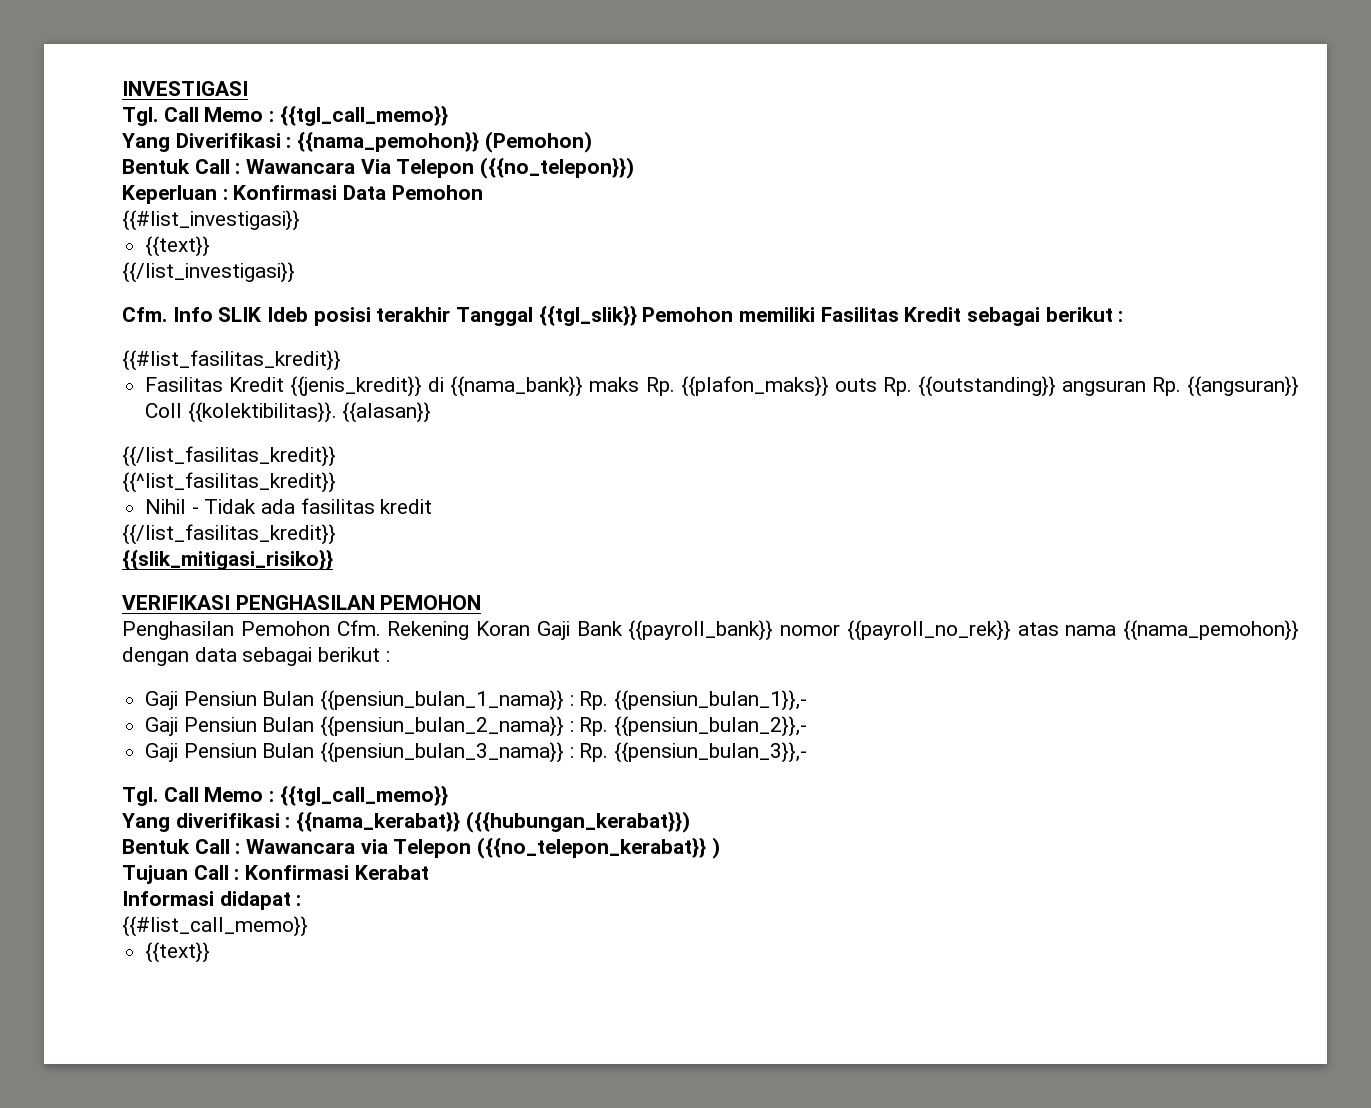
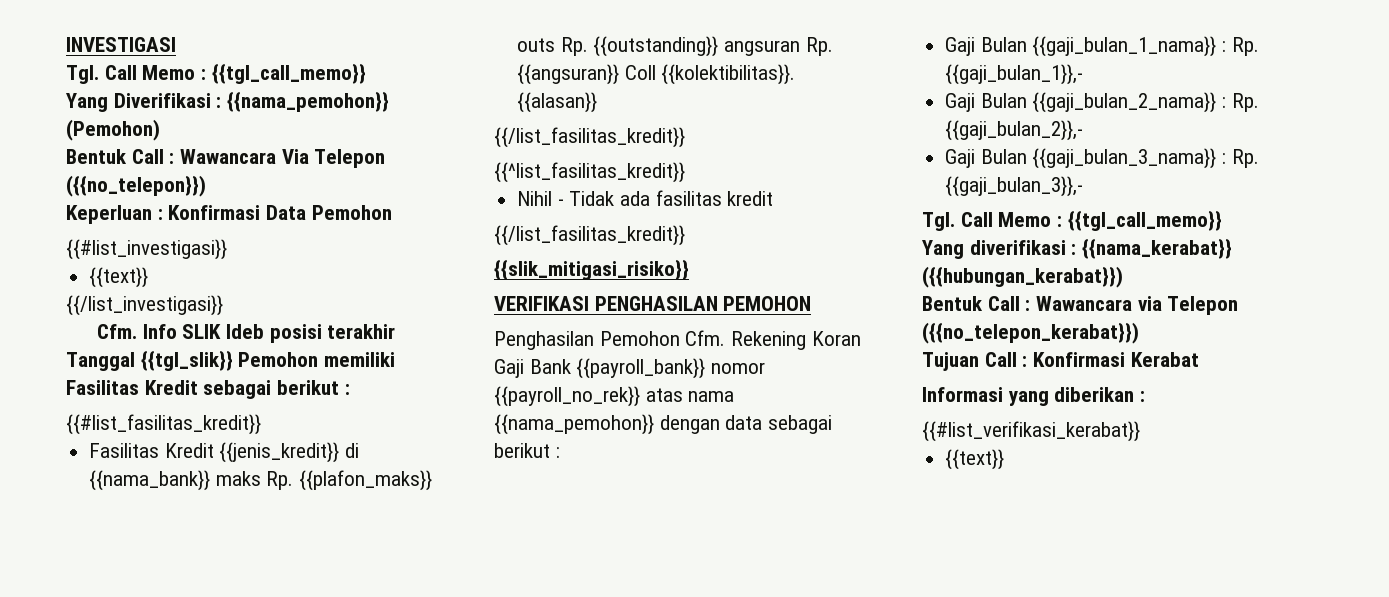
[183,690,808,711] [145,716,808,737] [145,742,808,763] Pensiun Bulan {{pensiun_bulan_1_nama}} : Rp. {{pensiun_bulan_1}},- // Gaji Pensiun Bulan {{pensiun_bulan_2_nama}} : Rp. {{pensiun_bulan_2}},- // Gaji Pensiun Bulan {{pensiun_bulan_3_nama}} : Rp. {{pensiun_bulan_3}},- -> [980,36,1259,57] [945,64,1084,85] [945,92,1259,113] [945,120,1084,141] [945,148,1259,169] [945,176,1084,197] Bulan {{gaji_bulan_1_nama}} : Rp. {{gaji_bulan_1}},- // Gaji Bulan {{gaji_bulan_2_nama}} : Rp. {{gaji_bulan_2}},- // Gaji Bulan {{gaji_bulan_3_nama}} : Rp. {{gaji_bulan_3}},-
[477,837,720,859] ({{no_telepon_kerabat}} ) -> [922,322,1139,344] ({{no_telepon_kerabat}})
[219,891,302,910] [122,916,308,937] didapat : // {{#list_call_memo}} -> [1007,387,1146,406] [922,421,1140,442] yang diberikan : // {{#list_verifikasi_kerabat}}

